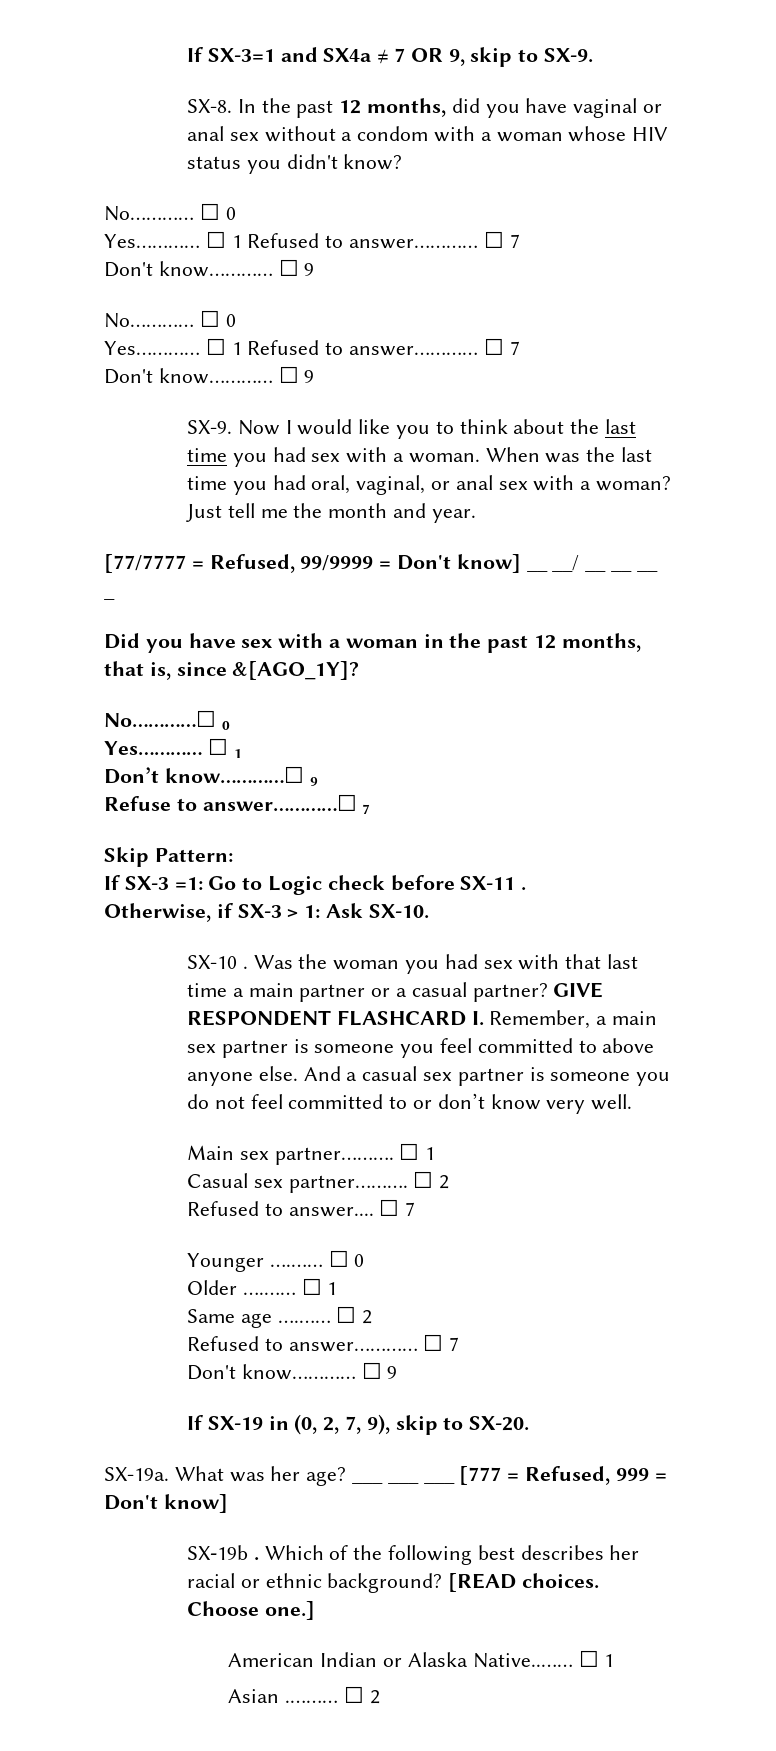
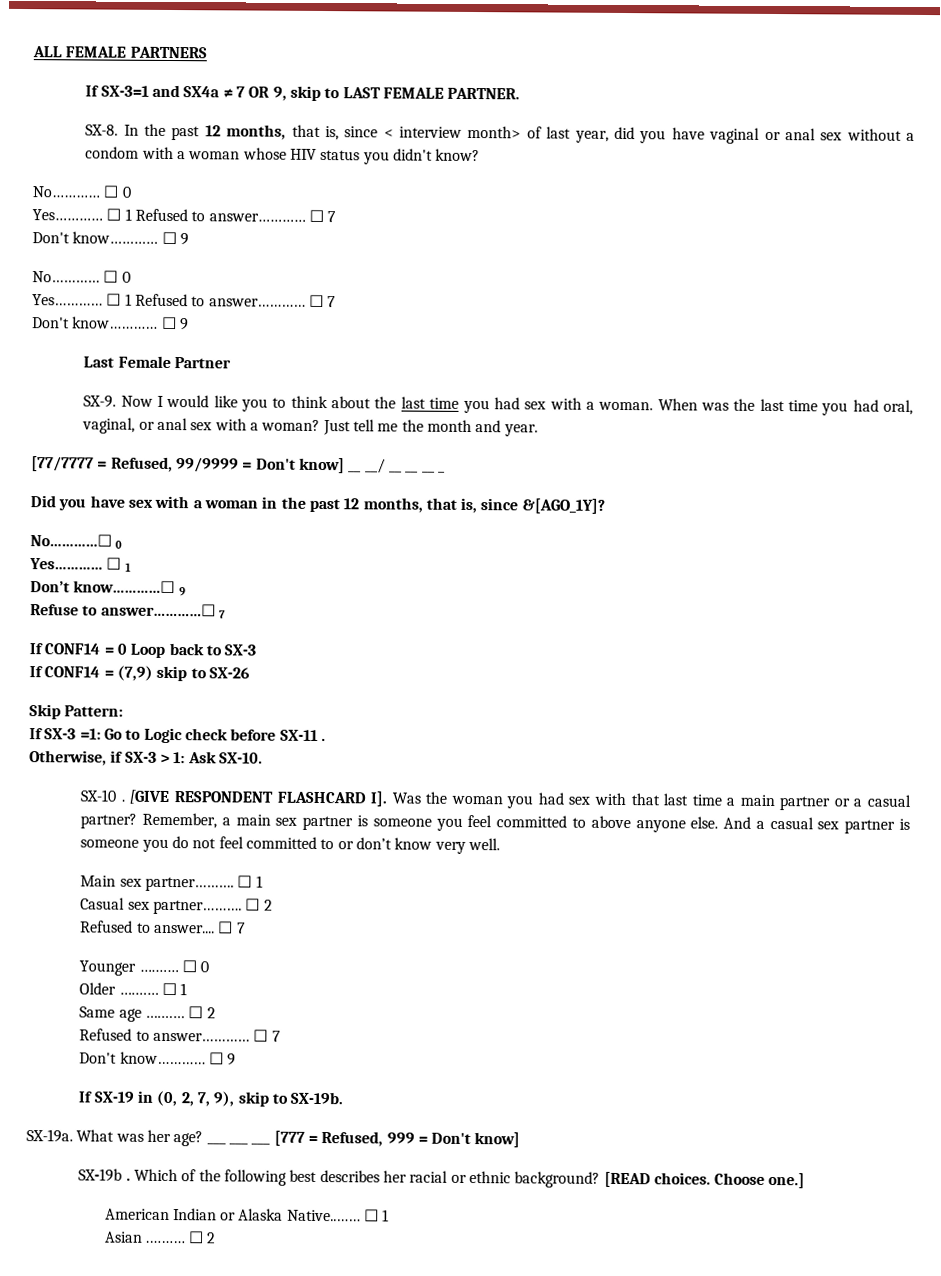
(186, 54) none -> [32,46,207,59] ALL FEMALE PARTNERS //
[544,48,594,63] SX-9. -> [342,87,521,100] LAST FEMALE PARTNER.
(447, 107) none -> [291,124,609,143] that is, since < interview month> of last year,
(315, 376) none -> [83,355,231,369] // Last Female Partner
(371, 809) none -> [29,643,257,658] [29,665,250,682] // If CONF14 = 0 Loop back to SX-3 // If CONF14 = (7,9) skip to SX-26
(248, 967) none -> [129,789,388,807] [GIVE RESPONDENT FLASHCARD I].
[553,982,604,998] [186,1010,484,1026] GIVE RESPONDENT FLASHCARD I. -> (138, 821) none
[469,1416,530,1431] SX-20. -> [290,1091,344,1105] SX-19b.

